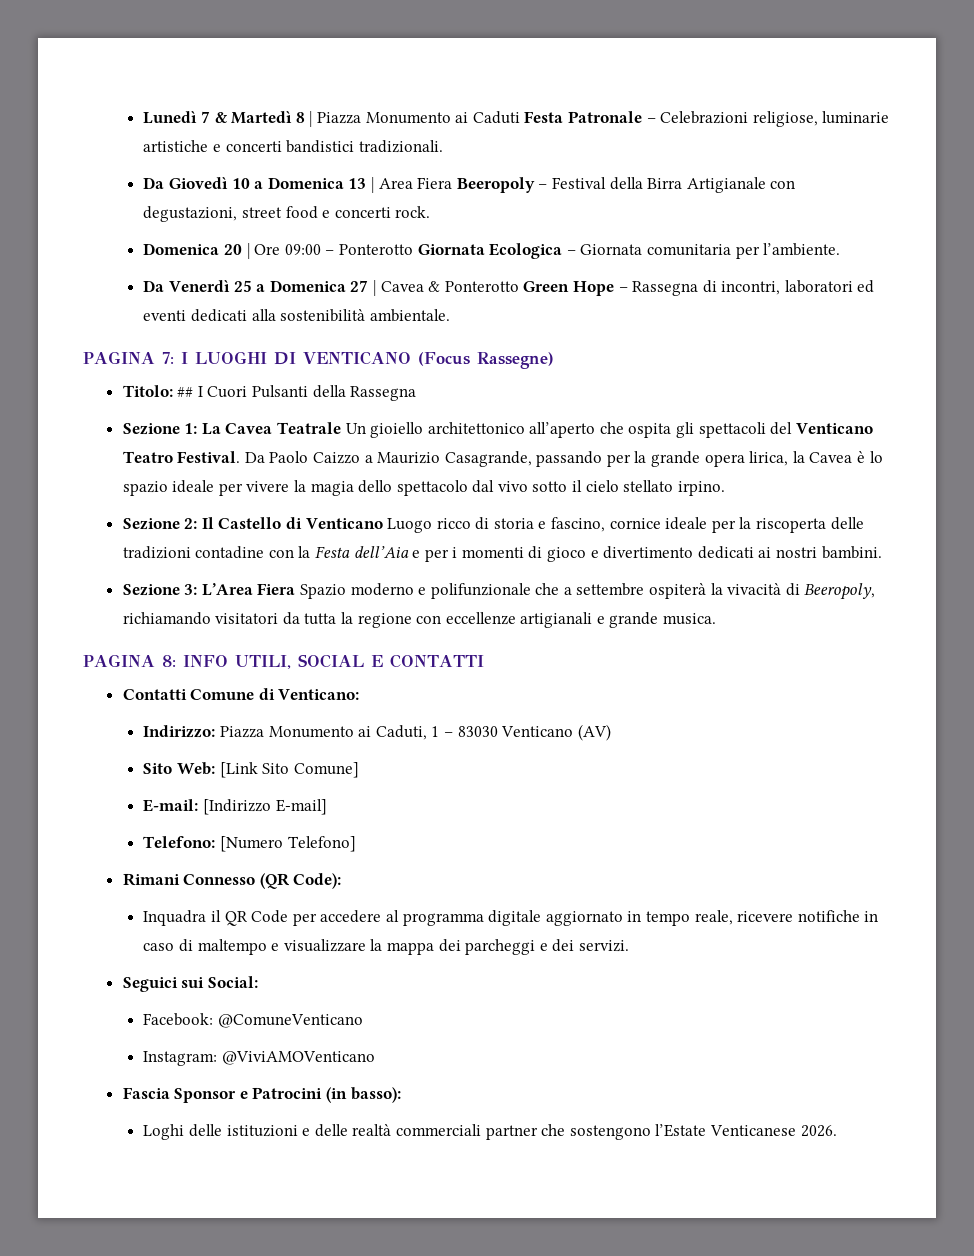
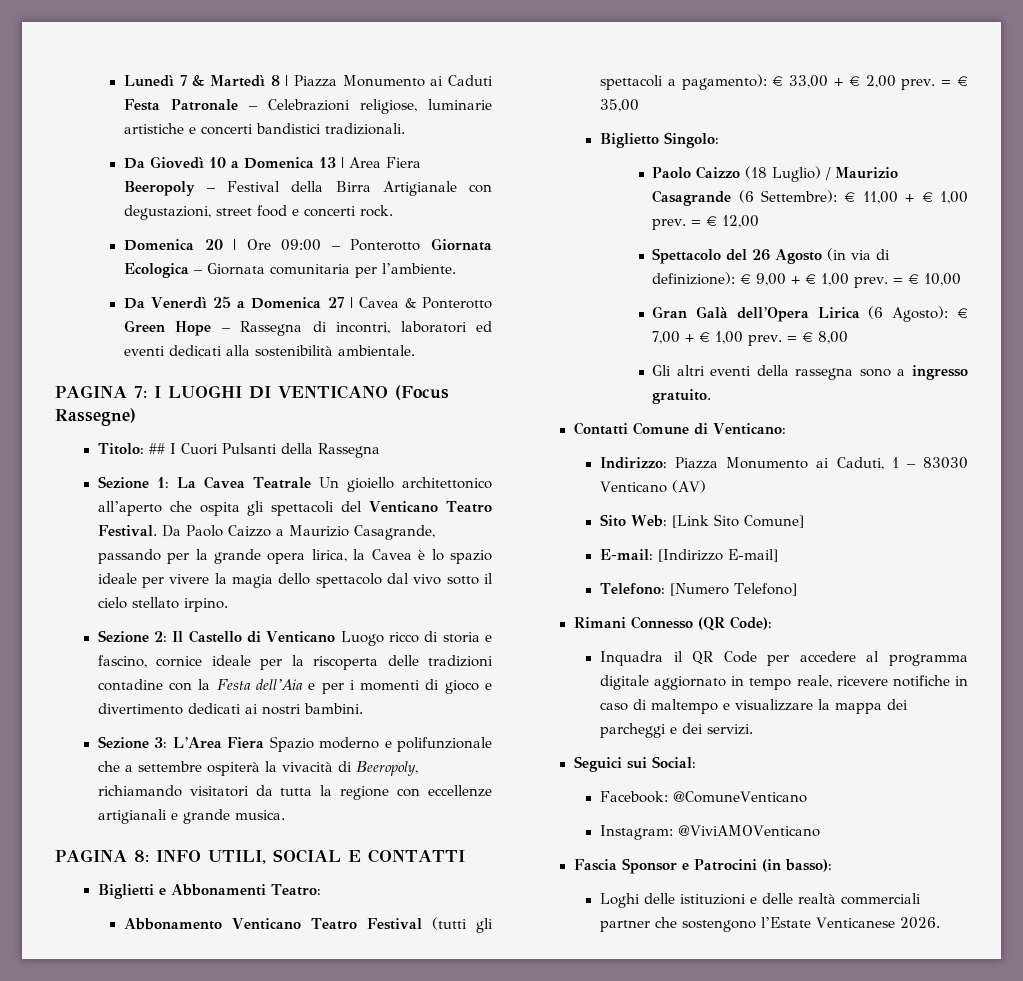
(484, 661) none -> [97,884,321,899] [123,917,493,933] [599,74,969,90] [599,99,639,112] [599,132,719,148] [652,166,899,182] [652,190,969,206] [652,215,760,230] [652,248,891,264] [652,272,962,288] [652,306,968,322] [652,331,849,346] [652,365,968,380] [652,389,712,404] // Biglietti e Abbonamenti Teatro: // Abbonamento Venticano Teatro Festival (tutti gli spettacoli a pagamento): € 33,00 + € 2,00 prev. = € 35,00 // Biglietto Singolo: // Paolo Caizzo (18 Luglio) / Maurizio Casagrande (6 Settembre): € 11,00 + € 1,00 prev. = € 12,00 // Spettacolo del 26 Agosto (in via di definizione): € 9,00 + € 1,00 prev. = € 10,00 // Gran Galà dell’Opera Lirica (6 Agosto): € 7,00 + € 1,00 prev. = € 8,00 // Gli altri eventi della rassegna sono a ingresso gratuito.

